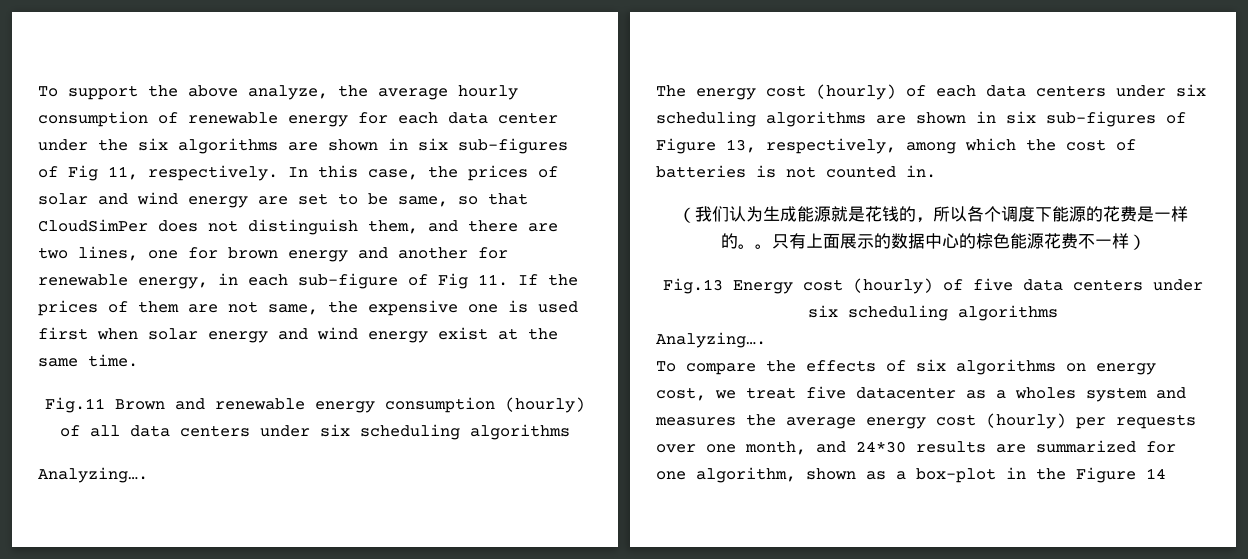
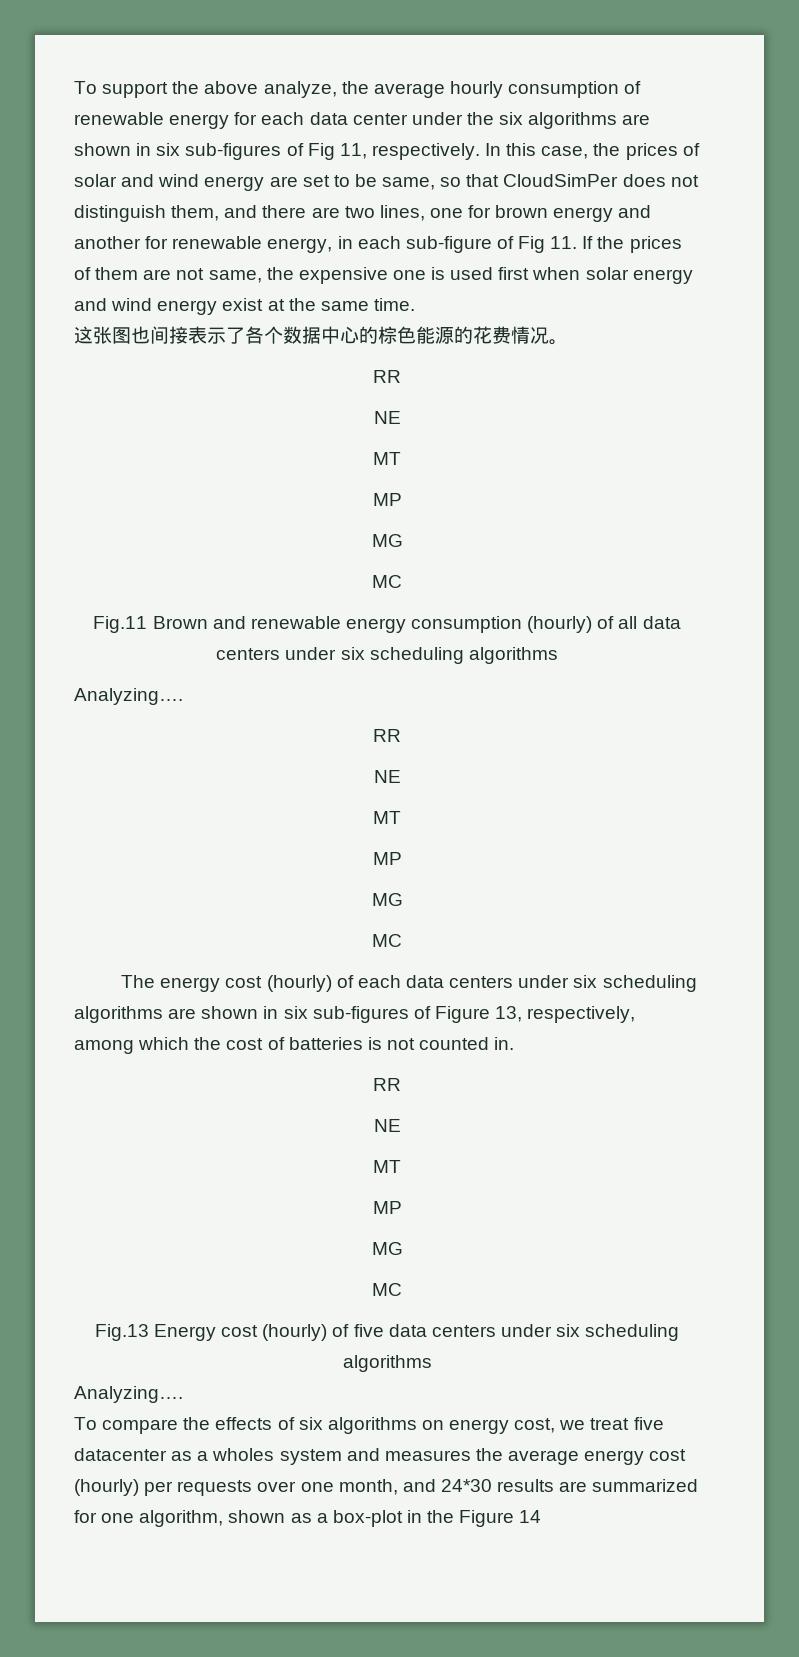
(138, 360) none -> [74,326,568,345] [373,370,401,383] [373,411,401,424] [373,452,401,465] [372,493,402,506] [371,534,403,547] [372,575,402,588] // 这张图也间接表示了各个数据中心的棕色能源的花费情况。 // RR // NE // MT // MP // MG // MC
(148, 475) none -> [373,729,401,742] [373,770,401,783] [373,811,401,824] [372,852,402,865] [371,893,403,906] [372,934,402,947] // RR // NE // MT // MP // MG // MC
[678,206,1188,223] [720,233,1146,250] （我们认为生成能源就是花钱的，所以各个调度下能源的花费是一样的。。只有上面展示的数据中心的棕色能源花费不一样） -> [373,1078,401,1091] [373,1119,401,1132] [373,1160,401,1173] [372,1201,402,1214] [371,1242,403,1255] [372,1283,402,1296] RR // NE // MT // MP // MG // MC

